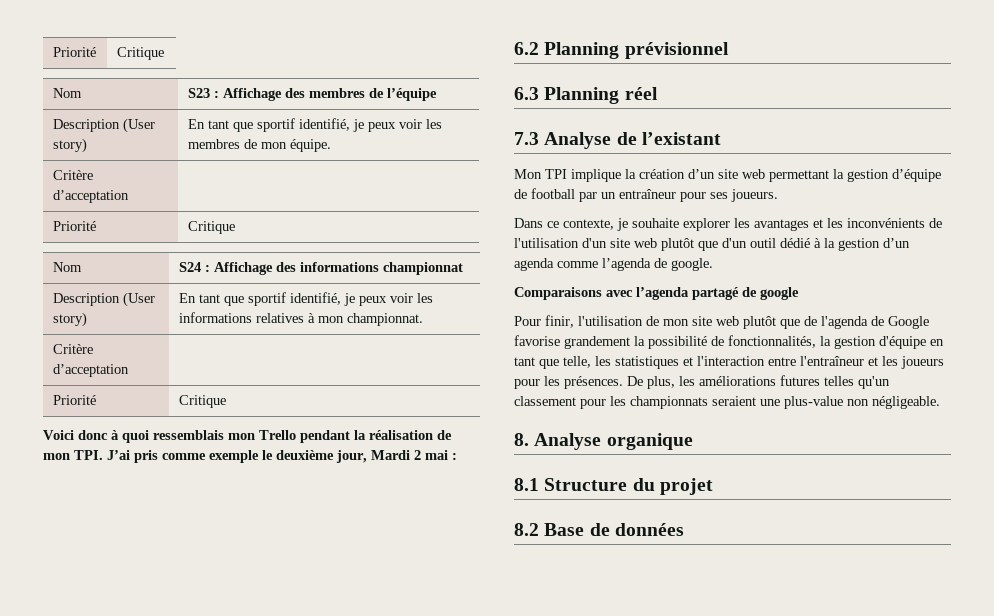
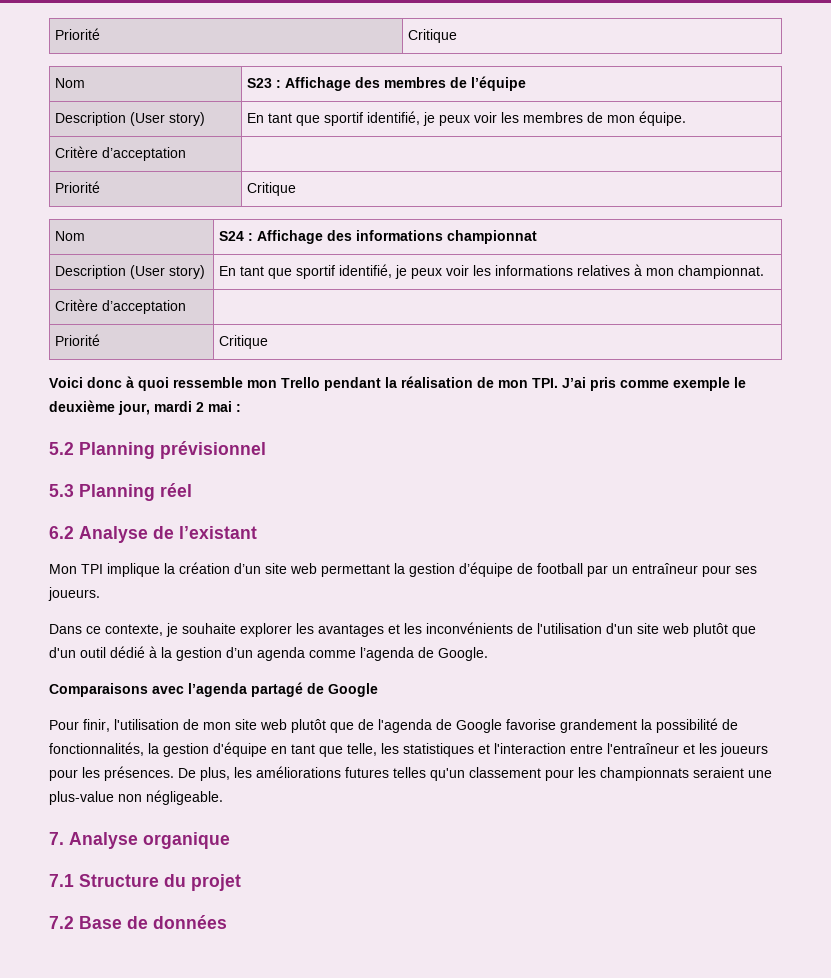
[153,430,224,440] ressemblais -> [173,377,243,388] ressemble
[371,450,410,460] Mardi -> [154,401,192,412] mardi
[514,42,539,55] 6.2 -> [49,442,74,455] 5.2
[514,87,539,100] 6.3 -> [49,484,74,497] 5.3
[514,132,539,145] 7.3 -> [49,526,74,539] 6.2
[671,258,713,271] google. -> [438,647,488,661] Google.
[760,287,799,300] google -> [328,683,378,697] Google
[514,433,529,446] 8. -> [49,832,64,845] 7.
[514,478,539,491] 8.1 -> [49,874,74,887] 7.1
[514,523,539,536] 8.2 -> [49,916,74,929] 7.2

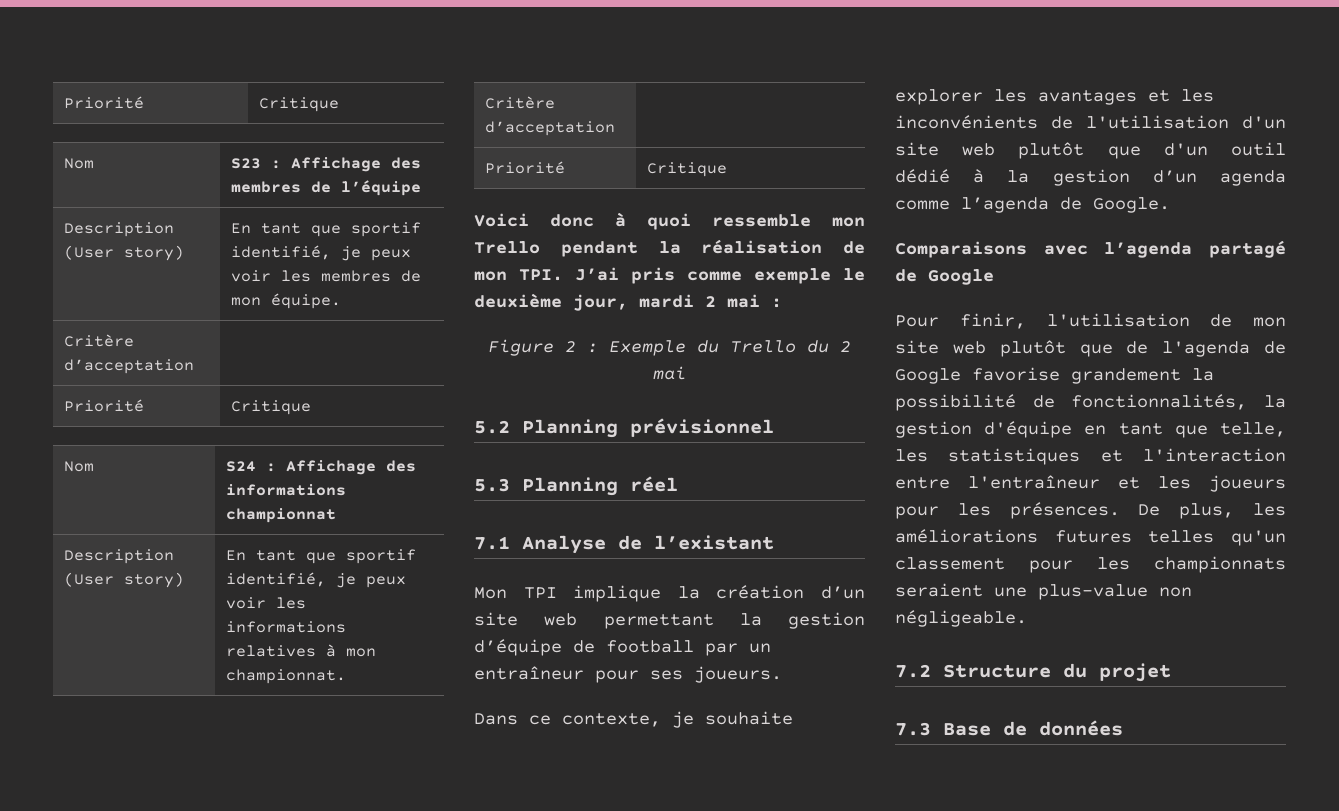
(241, 408) none -> [488,339,851,356] [653,366,686,380] // Figure 2 : Exemple du Trello du 2 mai
[49,526,74,539] 6.2 -> [474,536,510,550] 7.1
[49,832,230,849] [49,874,74,887] 7. Analyse organique // 7.1 -> [895,664,931,678] 7.2
[49,916,74,929] 7.2 -> [895,722,931,736] 7.3

